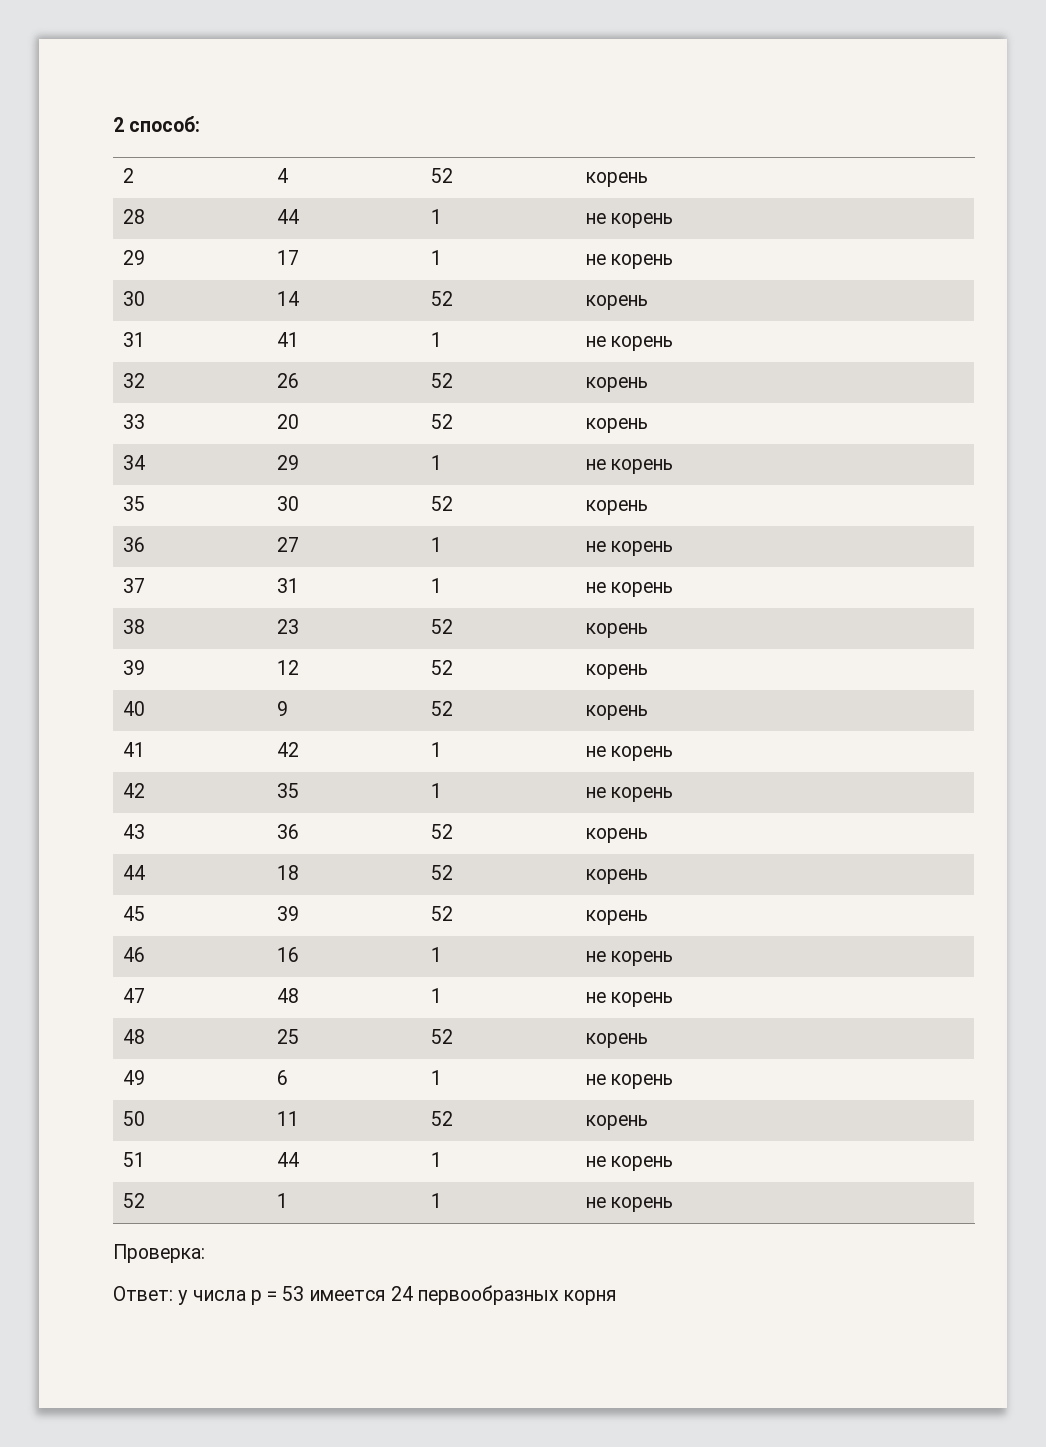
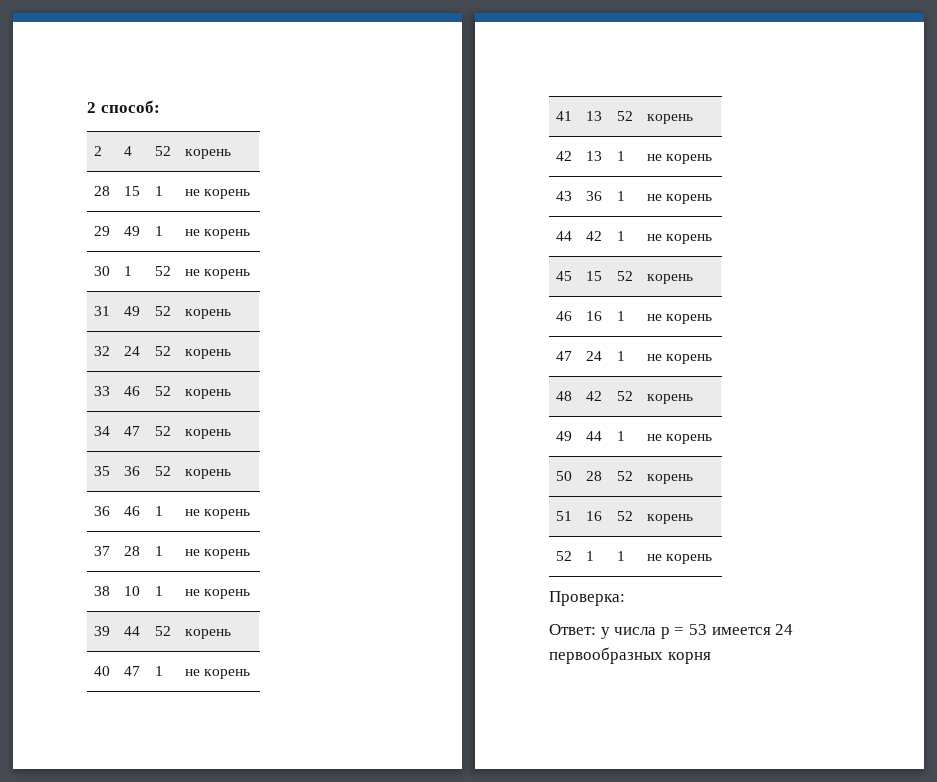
[276,209,299,224] 44 -> [123,186,140,196] 15
[276,250,299,265] 17 -> [123,226,140,236] 49
[276,291,299,306] [430,291,453,306] [585,295,648,310] [122,332,145,347] [276,332,299,347] [430,332,442,347] [585,336,606,347] 14 | 52 | корень // 31 | 41 | 1 | не -> [123,266,132,276] [154,266,171,276] [184,269,250,279] [93,306,110,316] [123,306,140,316] [154,306,171,316] 1 | 52 | не корень // 31 | 49 | 52 |
[276,373,299,388] 26 -> [123,346,140,356] 24
[276,414,299,429] 20 -> [123,386,140,396] 46
[276,455,299,470] [430,455,442,470] [585,459,606,470] 29 | 1 | не -> [123,426,140,436] [154,426,171,436] 47 | 52 |
[276,496,299,511] 30 -> [123,466,140,476] 36
[276,537,299,552] 27 -> [123,506,140,516] 46
[276,578,299,593] 31 -> [123,546,140,556] 28
[276,619,299,634] [430,619,453,634] 23 | 52 | -> [123,586,140,596] [154,586,163,596] [184,589,200,596] 10 | 1 | не
[276,660,299,675] 12 -> [123,626,140,636] 44
[276,701,288,716] [430,701,453,716] [585,705,648,720] [122,742,145,757] [276,742,299,757] [430,742,442,757] [585,746,673,761] [122,783,145,798] [276,783,299,798] 9 | 52 | корень // 41 | 42 | 1 | не корень // 42 | 35 -> [123,666,140,676] [154,666,163,676] [184,669,250,679] [555,111,572,121] [585,111,602,121] [616,111,633,121] [646,114,693,124] [555,151,572,161] [585,151,602,161] 47 | 1 | не корень // 41 | 13 | 52 | корень // 42 | 13
[430,824,453,839] 52 | -> [616,191,625,201] [646,194,662,201] 1 | не
[276,865,299,880] [430,865,453,880] 18 | 52 | -> [585,231,602,241] [616,231,625,241] [646,234,662,241] 42 | 1 | не
[276,906,299,921] 39 -> [585,271,602,281] 15
[276,988,299,1003] 48 -> [585,351,602,361] 24
[276,1029,299,1044] 25 -> [585,391,602,401] 42
[276,1070,288,1085] 6 -> [585,431,602,441] 44
[276,1111,299,1126] 11 -> [585,471,602,481] 28
[276,1152,299,1167] [430,1152,442,1167] [585,1156,606,1167] 44 | 1 | не -> [585,511,602,521] [616,511,633,521] 16 | 52 |

